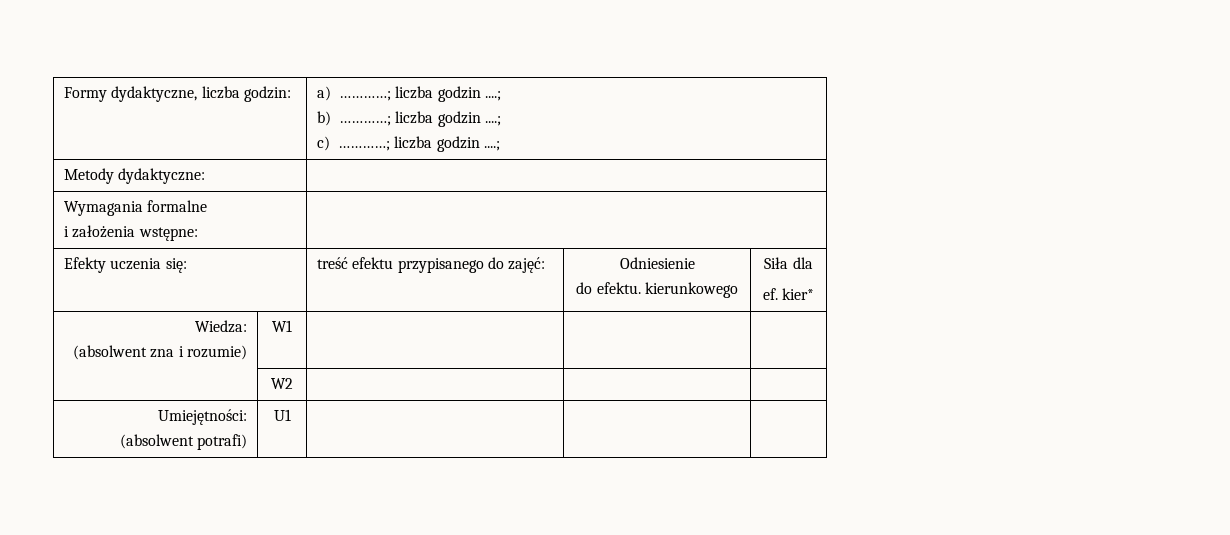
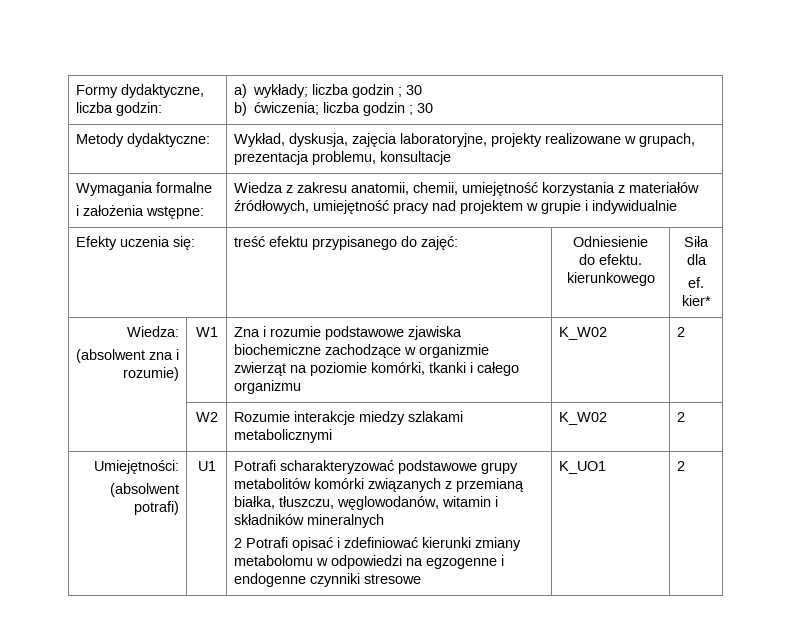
[339,86,502,102] …………; liczba godzin ....; -> [253,84,423,98] wykłady; liczba godzin ; 30
[339,111,502,127] [317,136,501,152] [64,168,206,184] …………; liczba godzin ....; // c) …………; liczba godzin ....; // Metody dydaktyczne: | -> [254,102,434,116] [75,133,210,147] [233,133,695,147] [233,151,451,165] ćwiczenia; liczba godzin ; 30 // Metody dydaktyczne: | Wykład, dyskusja, zajęcia laboratoryjne, projekty realizowane w grupach, prezentacja problemu, konsultacje
(198, 234) none -> [233,182,699,196] [233,200,677,214] Wiedza z zakresu anatomii, chemii, umiejętność korzystania z materiałów źródłowych, umiejętność pracy nad projektem w grupie i indywidualnie
[271,378,293,389] [157,409,247,425] [119,434,247,450] [273,409,291,421] | | // | W2 | | | // Umiejętności: // (absolwent potrafi) | U1 | | | -> [233,326,462,340] [233,344,489,358] [233,362,519,376] [233,380,301,394] [558,327,607,340] [676,327,685,337] [195,412,218,422] [233,411,463,425] [233,429,332,443] [558,412,607,425] [676,412,685,422] [94,460,180,474] [110,483,180,497] [134,501,180,515] [197,461,216,471] [233,460,518,474] [233,478,524,492] [233,496,498,510] [233,514,384,528] [233,537,521,551] [233,555,504,569] [233,573,421,587] [558,461,606,474] [676,461,685,471] Zna i rozumie podstawowe zjawiska biochemiczne zachodzące w organizmie zwierząt na poziomie komórki, tkanki i całego organizmu | K_W02 | 2 // | W2 | Rozumie interakcje miedzy szlakami metabolicznymi | K_W02 | 2 // Umiejętności: // (absolwent potrafi) | U1 | Potrafi scharakteryzować podstawowe grupy metabolitów komórki związanych z przemianą białka, tłuszczu, węglowodanów, witamin i składników mineralnych // 2 Potrafi opisać i zdefiniować kierunki zmiany metabolomu w odpowiedzi na egzogenne i endogenne czynniki stresowe | K_UO1 | 2

